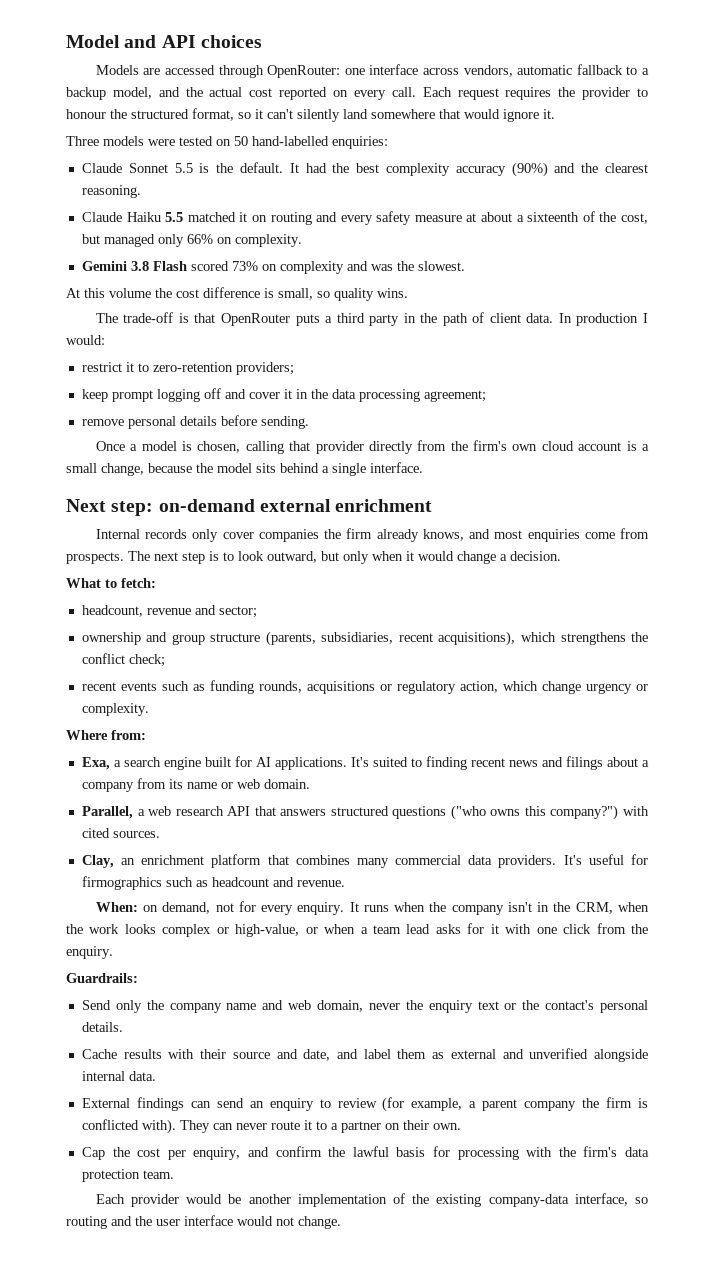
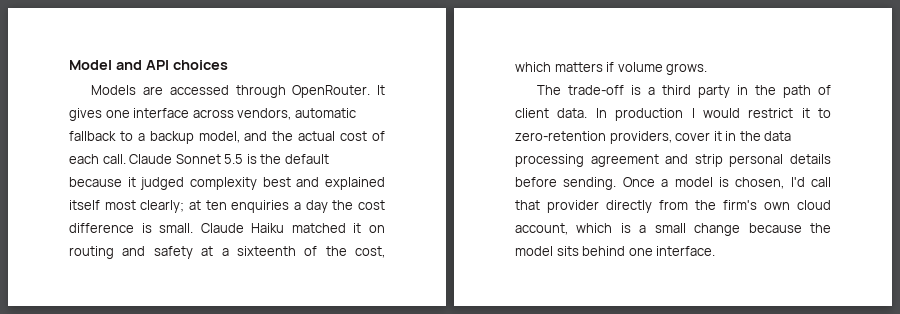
[267,65,341,78] OpenRouter: -> [292,85,385,98] [69,108,102,121] OpenRouter. It gives
[279,87,649,100] [66,108,555,122] [66,136,388,149] reported on every call. Each request requires the provider to honour the structured format, so it can't silently land somewhere that would ignore it. // Three models were tested on 50 hand-labelled enquiries: // -> [372,131,386,141] [69,154,126,164] of each call.
[239,162,648,177] [81,185,141,198] default. It had the best complexity accuracy (90%) and the clearest reasoning. // -> [284,154,329,164] [69,177,385,190] [69,200,385,213] [69,223,194,233] default because it judged complexity best and explained itself most clearly; at ten enquiries a day the cost difference is small.
[165,212,184,222] 5.5 -> (285, 228) none
[340,211,513,225] every safety measure at about -> [153,246,214,259] safety at
[81,234,302,247] [81,261,465,274] [66,287,408,301] but managed only 66% on complexity. // Gemini 3.8 Flash scored 73% on complexity and was the slowest. // At this volume the cost difference is small, so quality wins. -> [515,62,708,75] which matters if volume grows.
[194,313,320,326] that OpenRouter puts -> (642, 90) none
[66,335,105,345] would: // -> [702,108,740,118] would
[235,362,294,375] [81,388,246,402] providers; // keep prompt logging off and -> [609,131,672,144] providers,
[423,390,486,402] [81,419,124,426] agreement; // remove -> [590,154,723,167] agreement and strip
(309, 422) // -> (617, 183) none
[245,441,284,454] calling -> [790,177,831,187] I'd call
[578,442,622,451] account -> [515,223,613,235] account, which
[101,463,144,476] change, -> [694,223,741,236] change
[322,463,366,476] a single -> [628,248,653,256] one
[66,499,433,516] [95,528,650,542] [66,551,561,564] [66,578,156,588] [81,605,257,618] [81,631,648,646] [81,653,165,667] [81,680,648,694] [81,703,149,716] [66,730,146,740] [81,756,649,770] [81,778,310,792] [81,805,649,820] [81,828,160,838] [81,854,649,868] [81,876,345,890] [95,901,649,915] [66,923,649,937] [66,946,113,959] [66,973,138,983] [81,1000,649,1013] [81,1022,123,1032] [81,1048,648,1062] [81,1071,156,1081] [81,1097,648,1112] [81,1119,461,1134] [81,1146,650,1160] [81,1169,174,1182] [95,1193,648,1207] [66,1215,341,1229] // Next step: on-demand external enrichment // Internal records only cover companies the firm already knows, and most enquiries come from prospects. The next step is to look outward, but only when it would change a decision. // What to fetch: // headcount, revenue and sector; // ownership and group structure (parents, subsidiaries, recent acquisitions), which strengthens the conflict check; // recent events such as funding rounds, acquisitions or regulatory action, which change urgency or complexity. // Where from: // Exa, a search engine built for AI applications. It's suited to finding recent news and filings about a company from its name or web domain. // Parallel, a web research API that answers structured questions ("who owns this company?") with cited sources. // Clay, an enrichment platform that combines many commercial data providers. It's useful for firmographics such as headcount and revenue. // When: on demand, not for every enquiry. It runs when the company isn't in the CRM, when the work looks complex or high-value, or when a team lead asks for it with one click from the enquiry. // Guardrails: // Send only the company name and web domain, never the enquiry text or the contact's personal details. // Cache results with their source and date, and label them as external and unverified alongside internal data. // External findings can send an enquiry to review (for example, a parent company the firm is conflicted with). They can never route it to a partner on their own. // Cap the cost per enquiry, and confirm the lawful basis for processing with the firm's data protection team. // Each provider would be another implementation of the existing company-data interface, so routing and the user interface would not change. -> (716, 251) none

